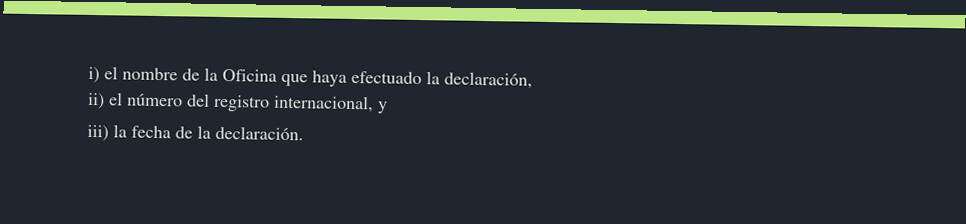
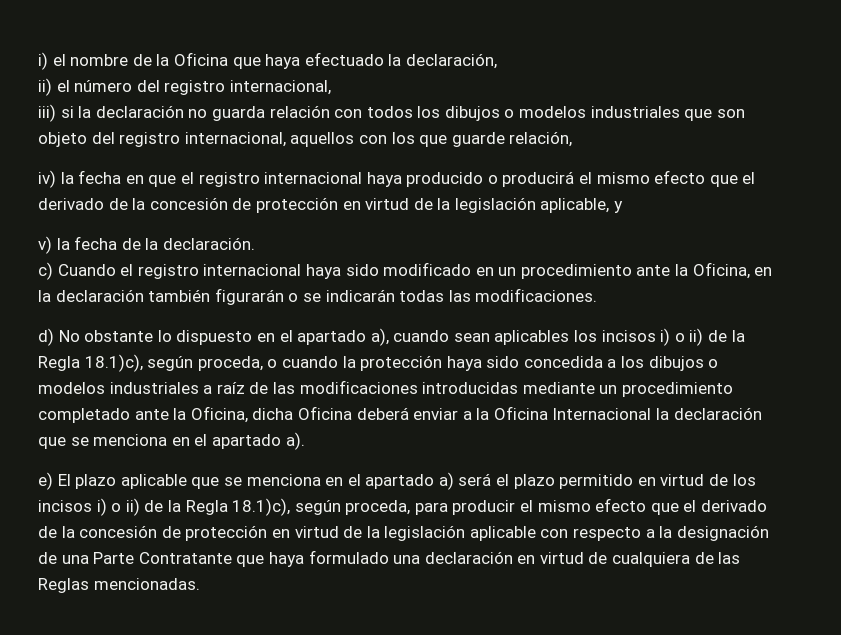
(374, 103) none -> [38,104,745,122] [38,131,573,147] [38,170,756,188] [38,197,610,213] // iii) si la declaración no guarda relación con todos los dibujos o modelos industriales que son objeto del registro internacional, aquellos con los que guarde relación, // iv) la fecha en que el registro internacional haya producido o producirá el mismo efecto que el derivado de la concesión de protección en virtud de la legislación aplicable,
[87,124,109,142] iii) -> [38,236,52,254] v)
(304, 133) none -> [38,262,773,280] [38,288,598,305] [38,328,745,346] [38,354,719,372] [38,380,733,397] [38,406,762,423] [38,432,305,450] [38,472,756,490] [38,498,768,516] [38,525,769,541] [38,550,741,567] [38,578,200,593] // c) Cuando el registro internacional haya sido modificado en un procedimiento ante la Oficina, en la declaración también figurarán o se indicarán todas las modificaciones. // d) No obstante lo dispuesto en el apartado a), cuando sean aplicables los incisos i) o ii) de la Regla 18.1)c), según proceda, o cuando la protección haya sido concedida a los dibujos o modelos industriales a raíz de las modificaciones introducidas mediante un procedimiento completado ante la Oficina, dicha Oficina deberá enviar a la Oficina Internacional la declaración que se menciona en el apartado a). // e) El plazo aplicable que se menciona en el apartado a) será el plazo permitido en virtud de los incisos i) o ii) de la Regla 18.1)c), según proceda, para producir el mismo efecto que el derivado de la concesión de protección en virtud de la legislación aplicable con respecto a la designación de una Parte Contratante que haya formulado una declaración en virtud de cualquiera de las Reglas mencionadas.

